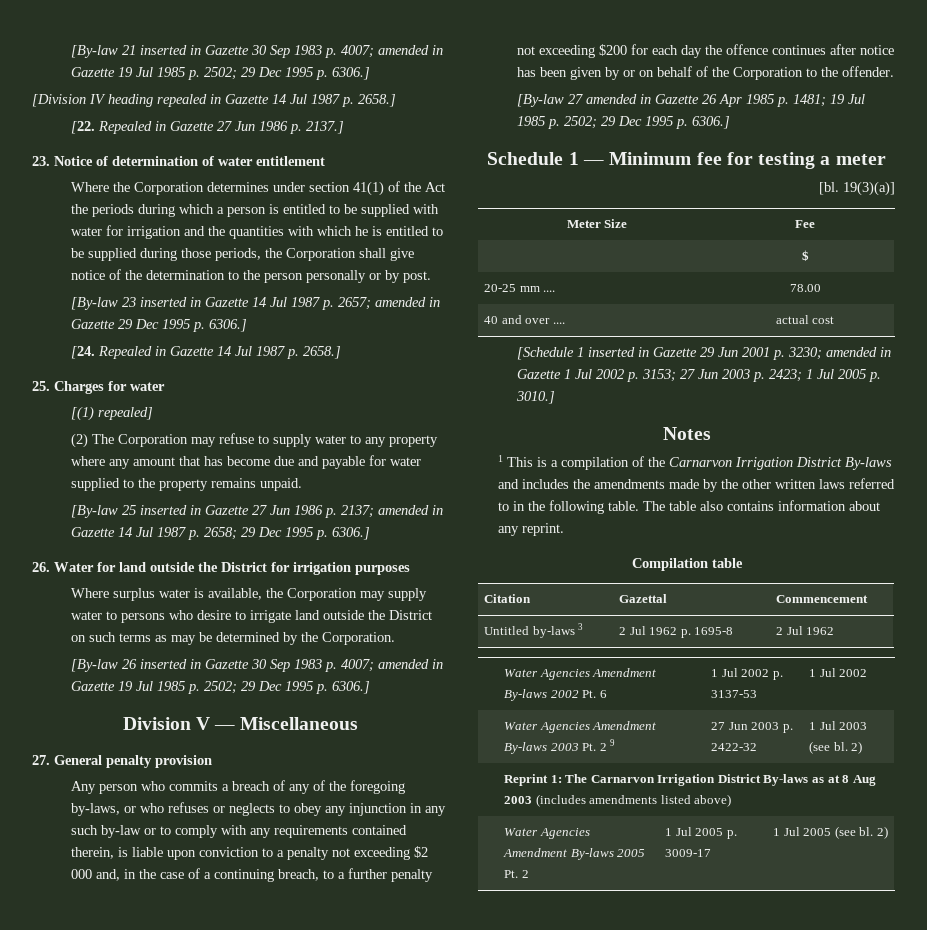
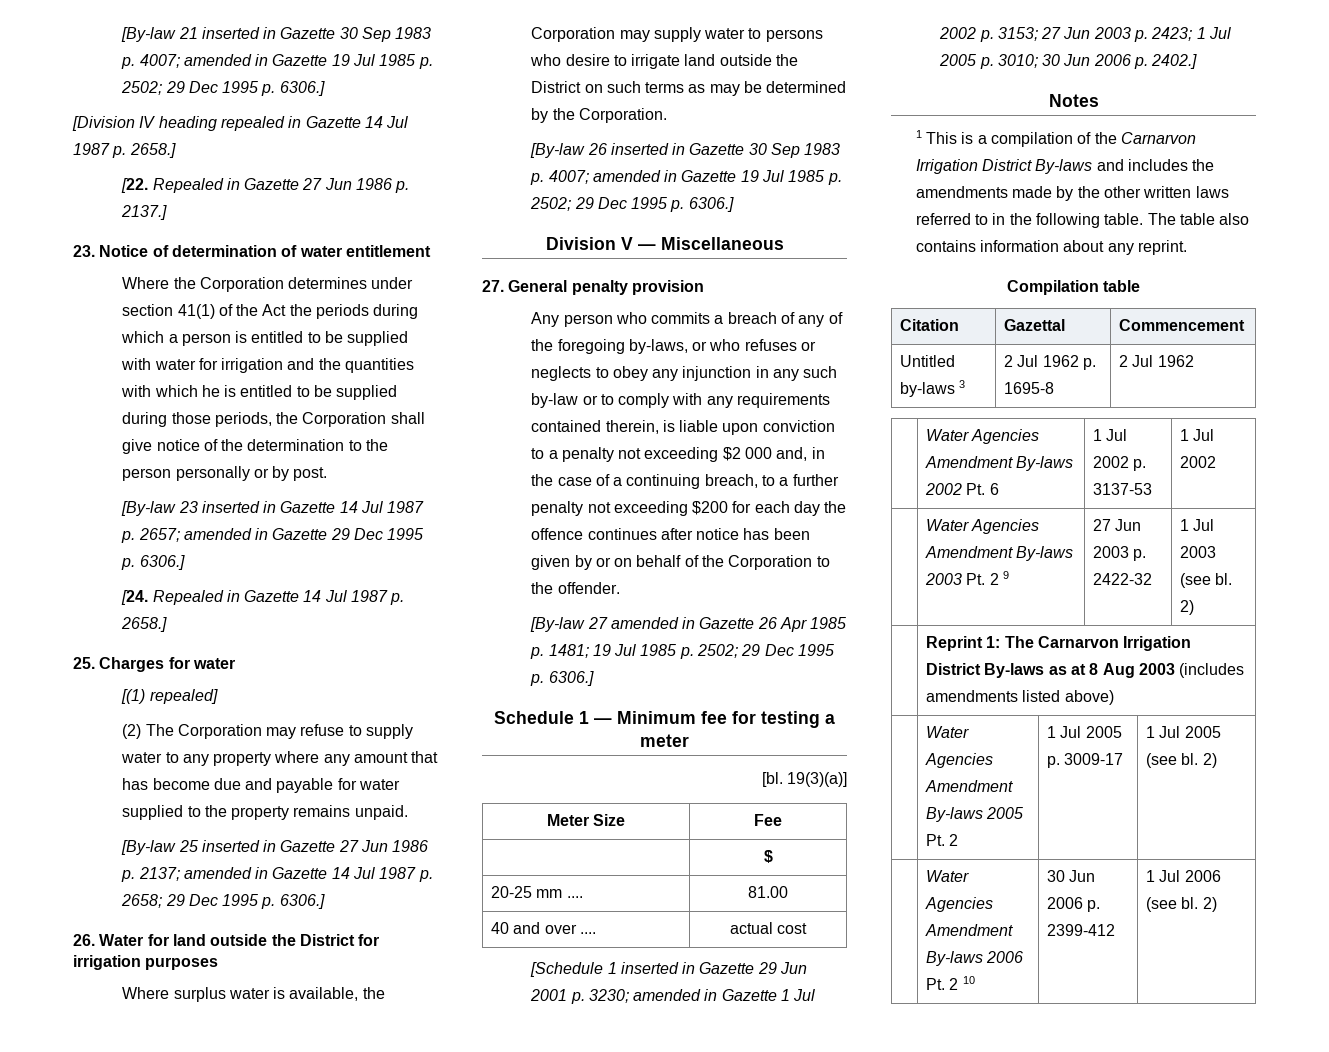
[789,284,821,292] 78.00 -> [748,886,788,898] 81.00
[516,391,556,404] 3010.] -> [997,54,1198,69] 3010; 30 Jun 2006 p. 2402.]
(888, 832) none -> [926,870,970,882] [925,897,994,912] [925,924,1014,936] [926,951,1024,966] [926,976,975,990] [1047,870,1096,882] [1047,897,1101,912] [1047,924,1116,936] [1146,870,1221,882] [1146,897,1217,912] // | Water Agencies Amendment By-laws 2006 Pt. 2 10 | 30 Jun 2006 p. 2399-412 | 1 Jul 2006 (see bl. 2)

